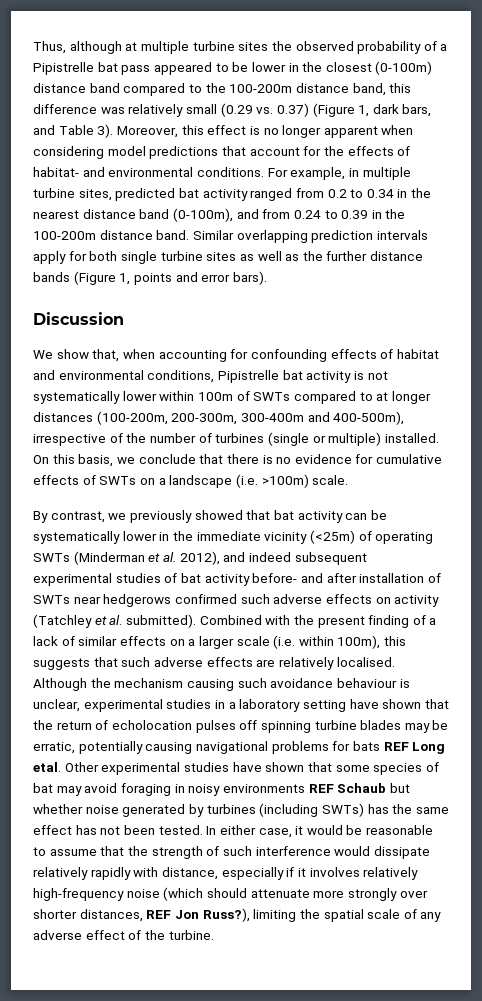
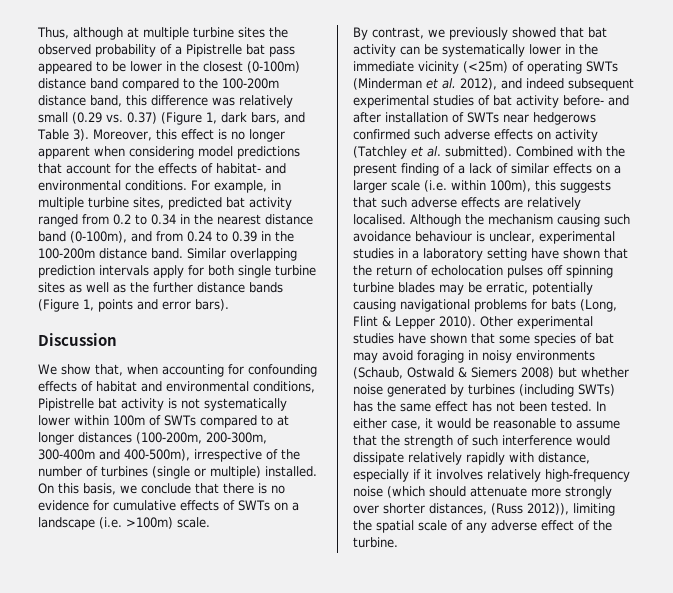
[383,742,446,754] [33,762,61,772] REF Long etal. -> [580,299,617,312] [353,316,476,329] (Long, Flint & Lepper 2010).
[308,783,387,793] REF Schaub -> [353,367,554,379] (Schaub, Ostwald & Siemers 2008)
[146,908,250,922] REF Jon Russ?), -> [491,503,569,515] (Russ 2012)),

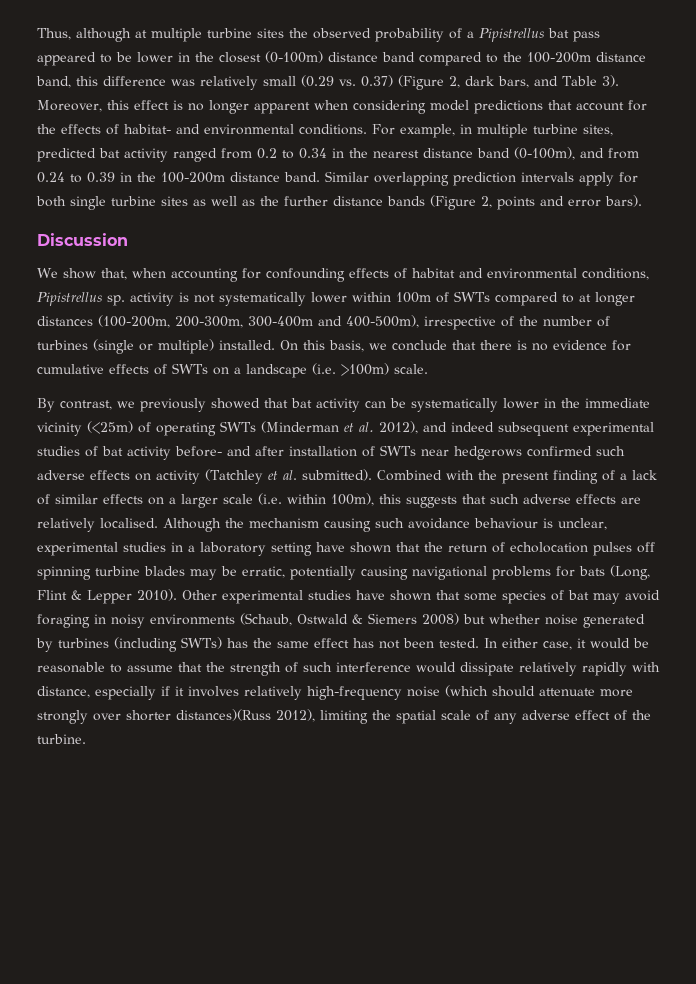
[186,44,242,57] Pipistrelle -> [479,28,544,42] Pipistrellus
[206,112,217,124] 1, -> [449,76,460,88] 2,
[83,299,94,311] 1, -> [481,196,492,208] 2,
[38,398,117,411] Pipistrelle bat -> [37,292,125,306] Pipistrellus sp.
[429,503,569,515] distances, (Russ 2012)), -> [176,709,315,722] distances)(Russ 2012),

